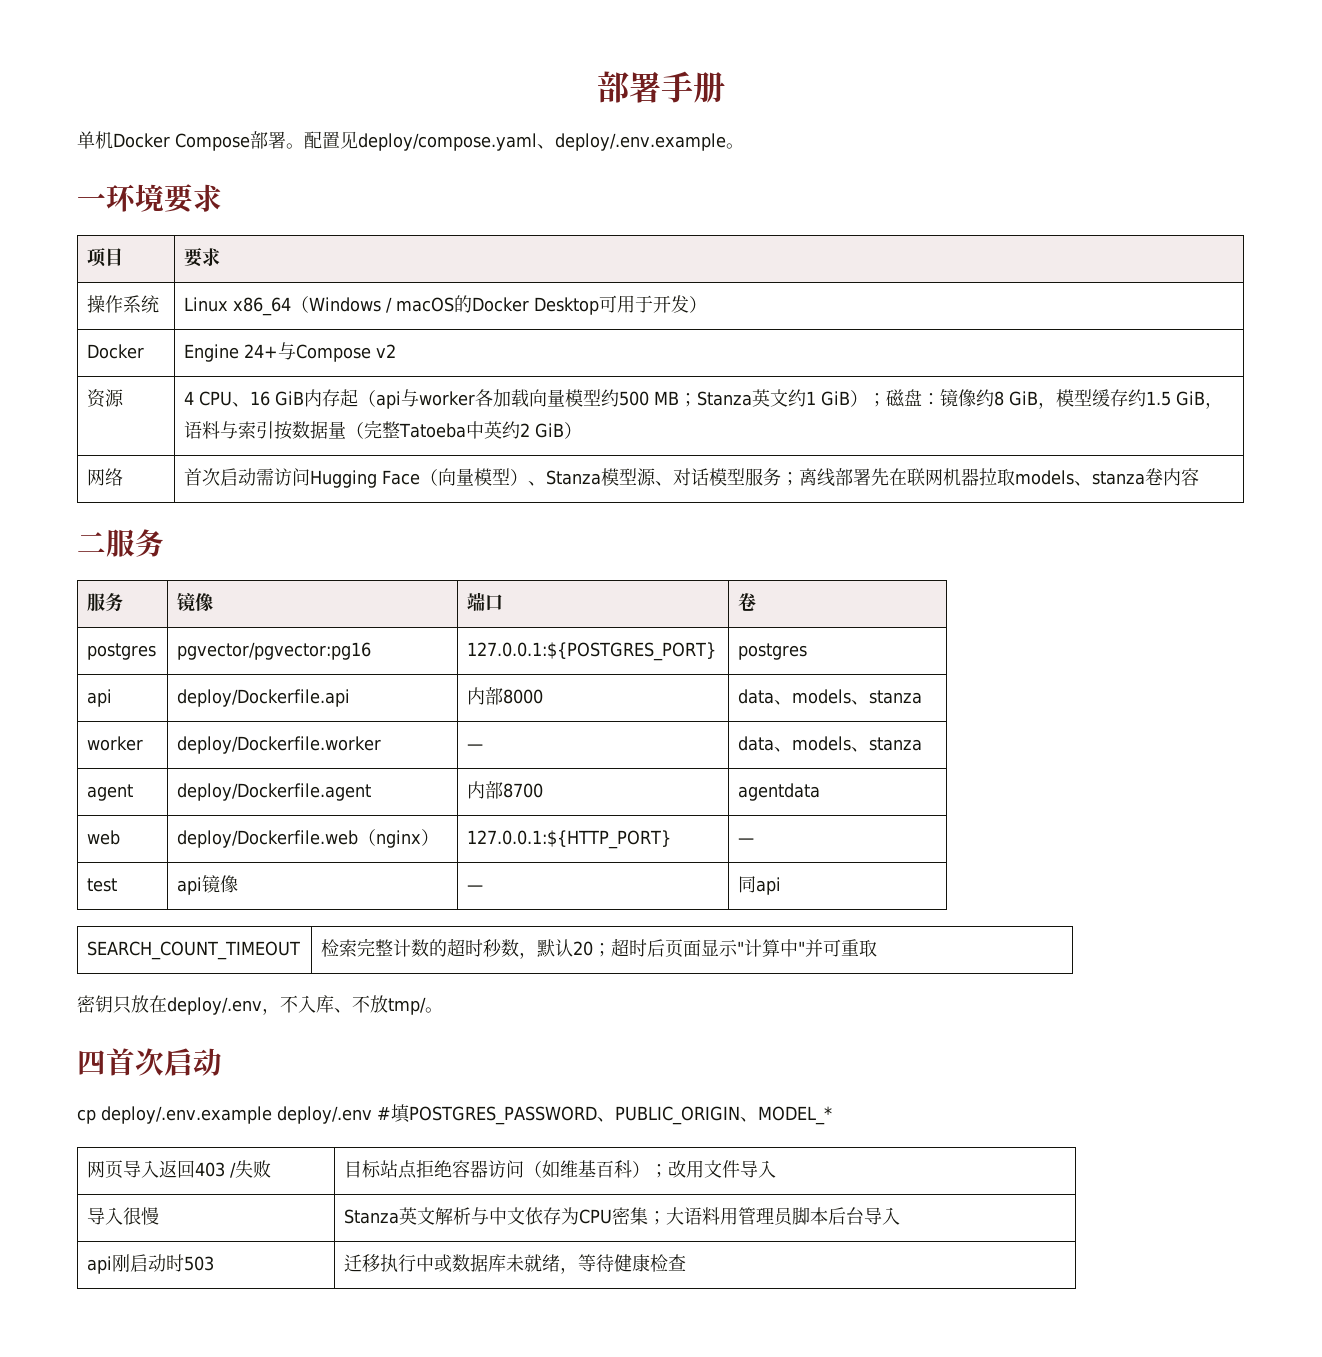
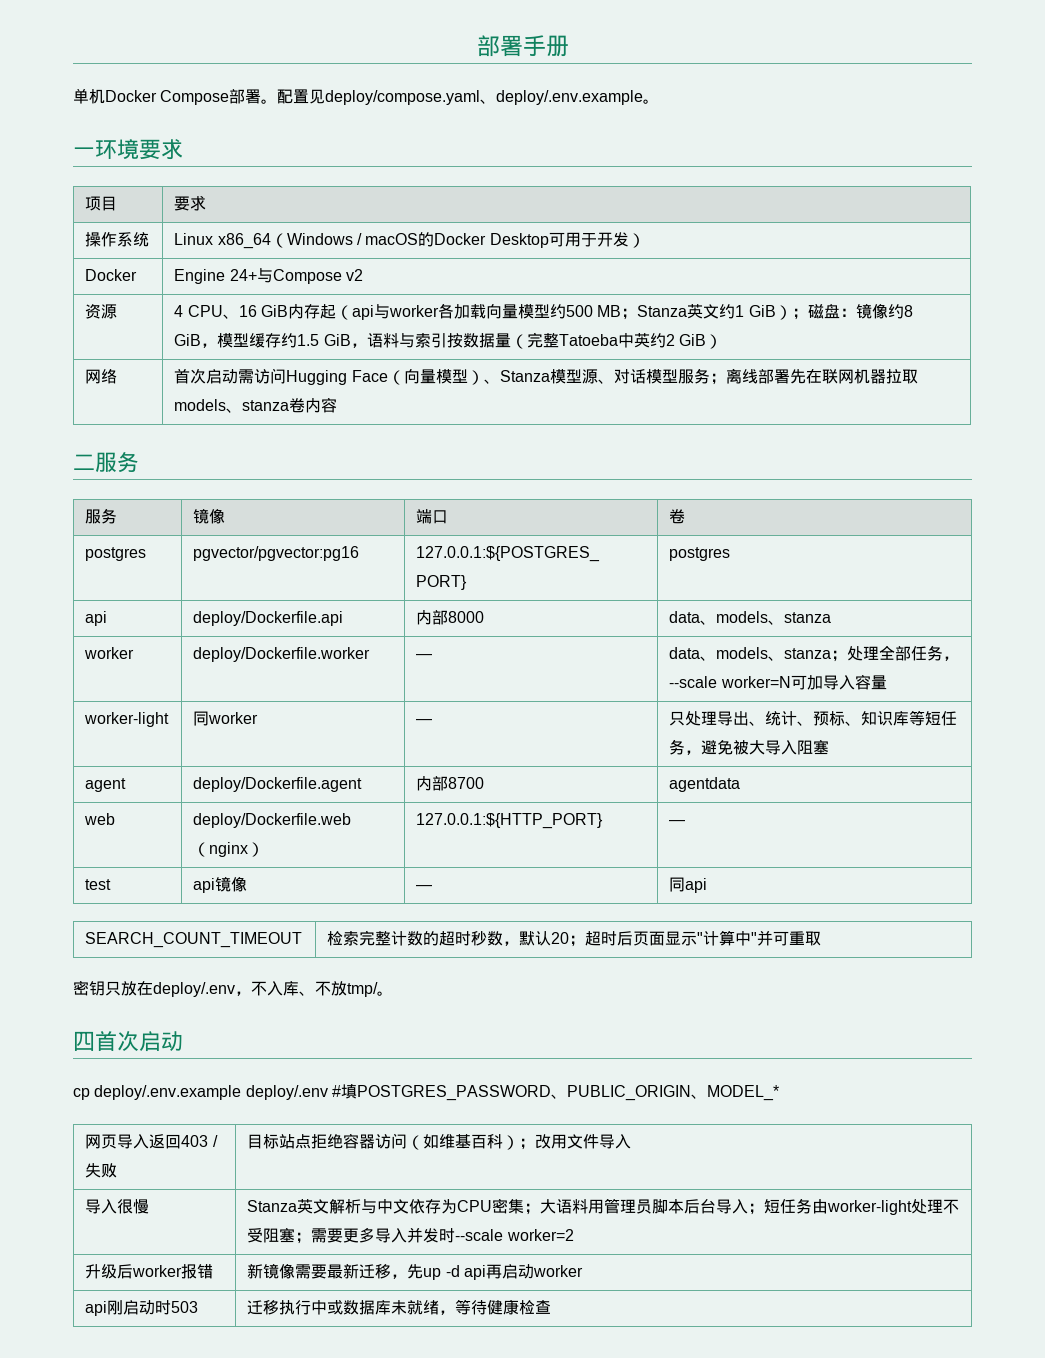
(923, 744) none -> [831,645,960,662] [669,674,887,690] [84,712,170,727] [193,711,259,726] [416,719,433,724] [669,710,958,726] [669,739,830,755] ；处理全部任务，--scale worker=N可加导入容量 // worker-light | 同worker | — | 只处理导出、统计、预标、知识库等短任务，避免被大导入阻塞
(901, 1216) none -> [748,1198,960,1215] [247,1227,574,1244] [85,1264,214,1279] [247,1263,584,1280] ；短任务由worker-light处理不受阻塞；需要更多导入并发时--scale worker=2 // 升级后worker报错 | 新镜像需要最新迁移，先up -d api再启动worker

